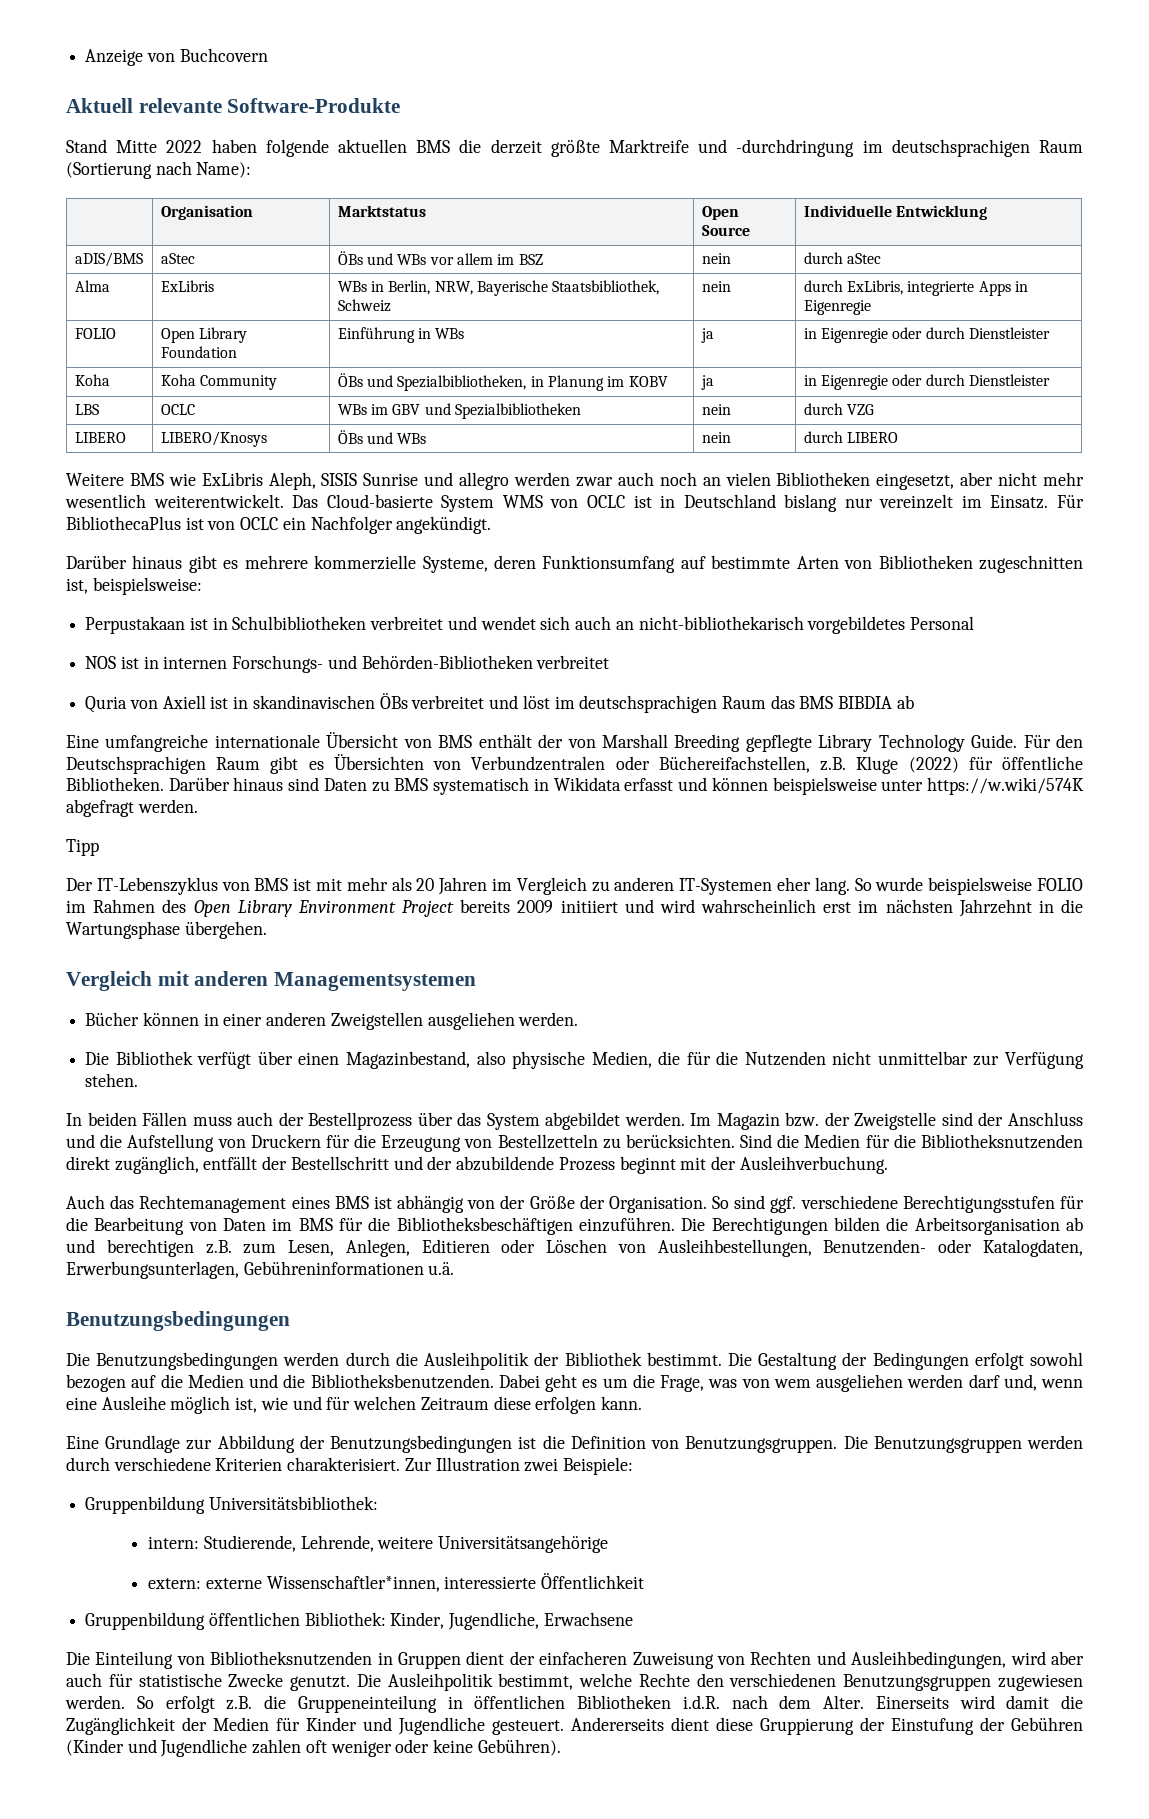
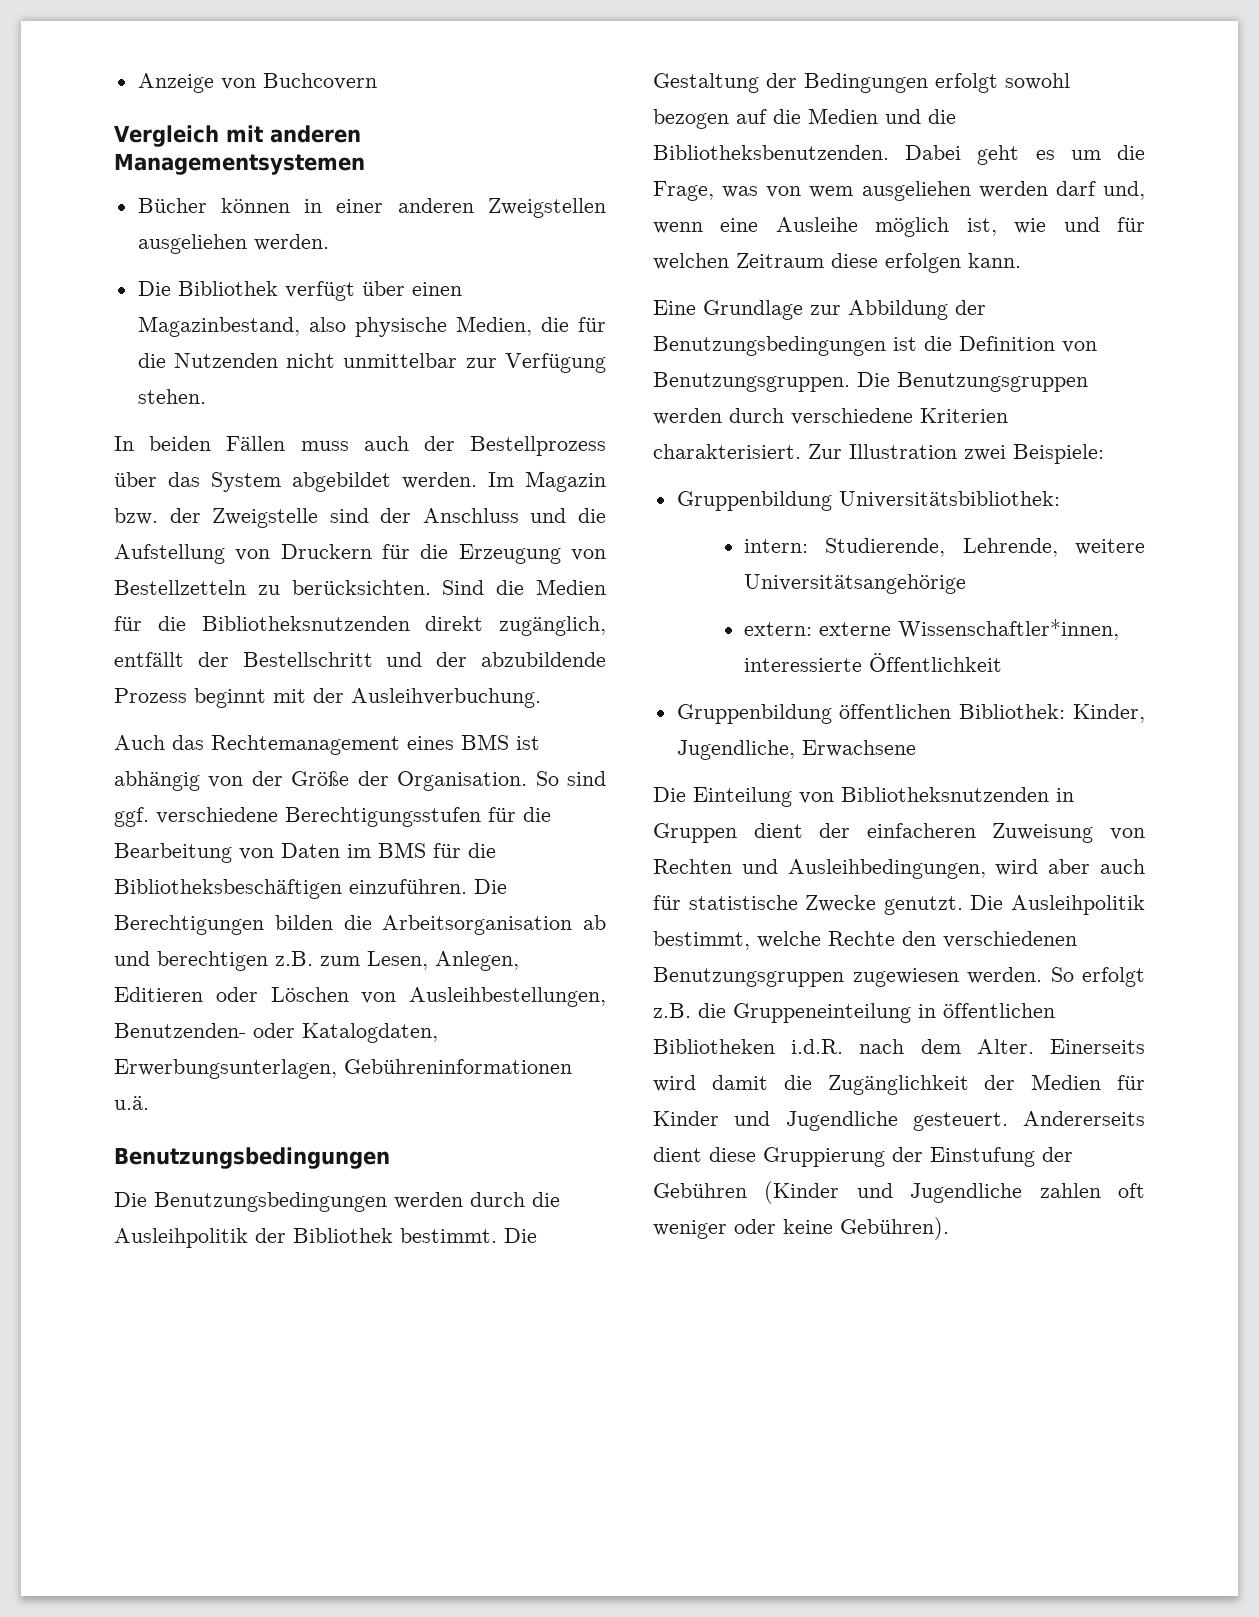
[66,98,401,113] [66,139,1084,157] [66,161,252,179] [160,205,253,220] [337,205,426,217] [701,206,739,220] [701,225,750,236] [803,205,987,220] [74,252,143,267] [160,253,195,264] [337,251,543,265] [701,253,731,264] [803,252,881,264] [74,280,110,292] [160,280,214,292] [337,280,660,296] [337,299,391,312] [701,281,731,292] [803,280,1028,296] [803,300,871,315] [74,328,116,339] [160,327,247,343] [160,346,237,358] [337,327,465,343] [700,328,714,343] [803,327,1050,343] [74,374,110,386] [160,374,277,390] [337,373,668,391] [700,375,714,390] [803,374,1050,390] [74,404,99,415] [160,404,195,415] [337,403,581,419] [701,404,731,415] [803,403,874,415] [74,432,126,443] [160,431,267,447] [337,430,427,444] [701,432,731,443] [803,431,898,443] [66,472,1085,490] [65,494,1084,512] [66,516,492,534] [66,555,1084,573] [66,577,202,595] [85,616,974,634] [85,655,610,673] [85,693,914,713] [66,732,1083,752] [66,754,1084,774] [66,777,1085,795] [66,799,198,817] [66,839,99,856] [66,877,1083,895] [66,899,1083,917] [66,921,267,939] // Aktuell relevante Software-Produkte // Stand Mitte 2022 haben folgende aktuellen BMS die derzeit größte Marktreife und -durchdringung im deutschsprachigen Raum (Sortierung nach Name): // | Organisation | Marktstatus | Open Source | Individuelle Entwicklung // aDIS/BMS | aStec | ÖBs und WBs vor allem im BSZ | nein | durch aStec // Alma | ExLibris | WBs in Berlin, NRW, Bayerische Staatsbibliothek, Schweiz | nein | durch ExLibris, integrierte Apps in Eigenregie // FOLIO | Open Library Foundation | Einführung in WBs | ja | in Eigenregie oder durch Dienstleister // Koha | Koha Community | ÖBs und Spezialbibliotheken, in Planung im KOBV | ja | in Eigenregie oder durch Dienstleister // LBS | OCLC | WBs im GBV und Spezialbibliotheken | nein | durch VZG // LIBERO | LIBERO/Knosys | ÖBs und WBs | nein | durch LIBERO // Weitere BMS wie ExLibris Aleph, SISIS Sunrise und allegro werden zwar auch noch an vielen Bibliotheken eingesetzt, aber nicht mehr wesentlich weiterentwickelt. Das Cloud-basierte System WMS von OCLC ist in Deutschland bislang nur vereinzelt im Einsatz. Für BibliothecaPlus ist von OCLC ein Nachfolger angekündigt. // Darüber hinaus gibt es mehrere kommerzielle Systeme, deren Funktionsumfang auf bestimmte Arten von Bibliotheken zugeschnitten ist, beispielsweise: // Perpustakaan ist in Schulbibliotheken verbreitet und wendet sich auch an nicht-bibliothekarisch vorgebildetes Personal // NOS ist in internen Forschungs- und Behörden-Bibliotheken verbreitet // Quria von Axiell ist in skandinavischen ÖBs verbreitet und löst im deutschsprachigen Raum das BMS BIBDIA ab // Eine umfangreiche internationale Übersicht von BMS enthält der von Marshall Breeding gepflegte Library Technology Guide. Für den Deutschsprachigen Raum gibt es Übersichten von Verbundzentralen oder Büchereifachstellen, z.B. Kluge (2022) für öffentliche Bibliotheken. Darüber hinaus sind Daten zu BMS systematisch in Wikidata erfasst und können beispielsweise unter https://w.wiki/574K abgefragt werden. // Tipp // Der IT-Lebenszyklus von BMS ist mit mehr als 20 Jahren im Vergleich zu anderen IT-Systemen eher lang. So wurde beispielsweise FOLIO im Rahmen des Open Library Environment Project bereits 2009 initiiert und wird wahrscheinlich erst im nächsten Jahrzehnt in die Wartungsphase übergehen. -> (377, 81) none

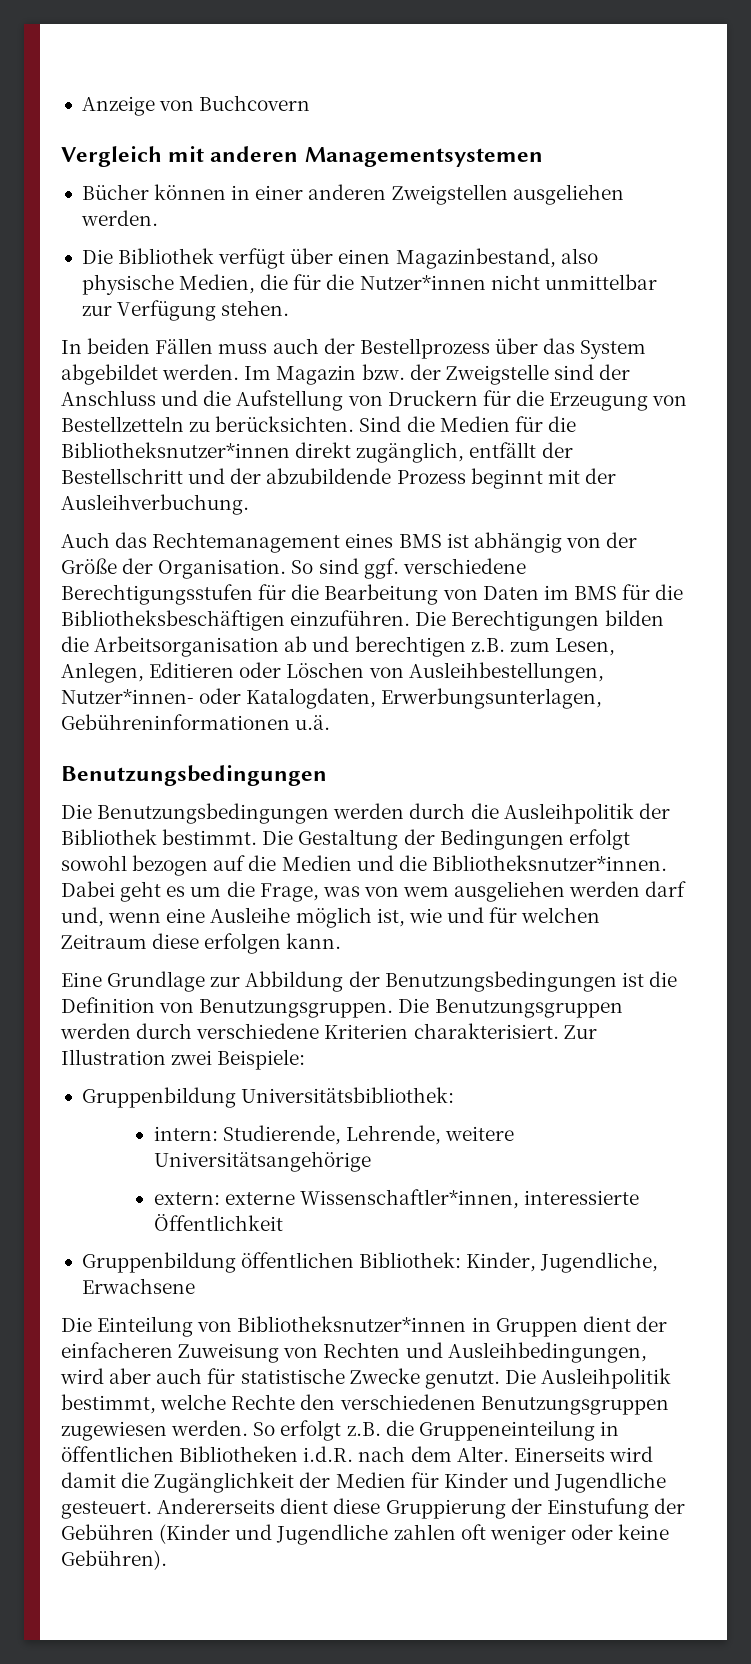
[173,353,278,368] Nutzenden -> [359,275,486,290] Nutzer*innen
[201,616,410,631] Bibliotheksnutzenden -> [61,442,290,458] Bibliotheksnutzer*innen
[114,1023,246,1038] Benutzenden- -> [61,689,194,704] Nutzer*innen-
[653,145,889,160] Bibliotheksbenutzenden. -> [431,855,667,871] Bibliotheksnutzer*innen.
[841,787,1049,802] Bibliotheksnutzenden -> [237,1316,467,1332] Bibliotheksnutzer*innen

